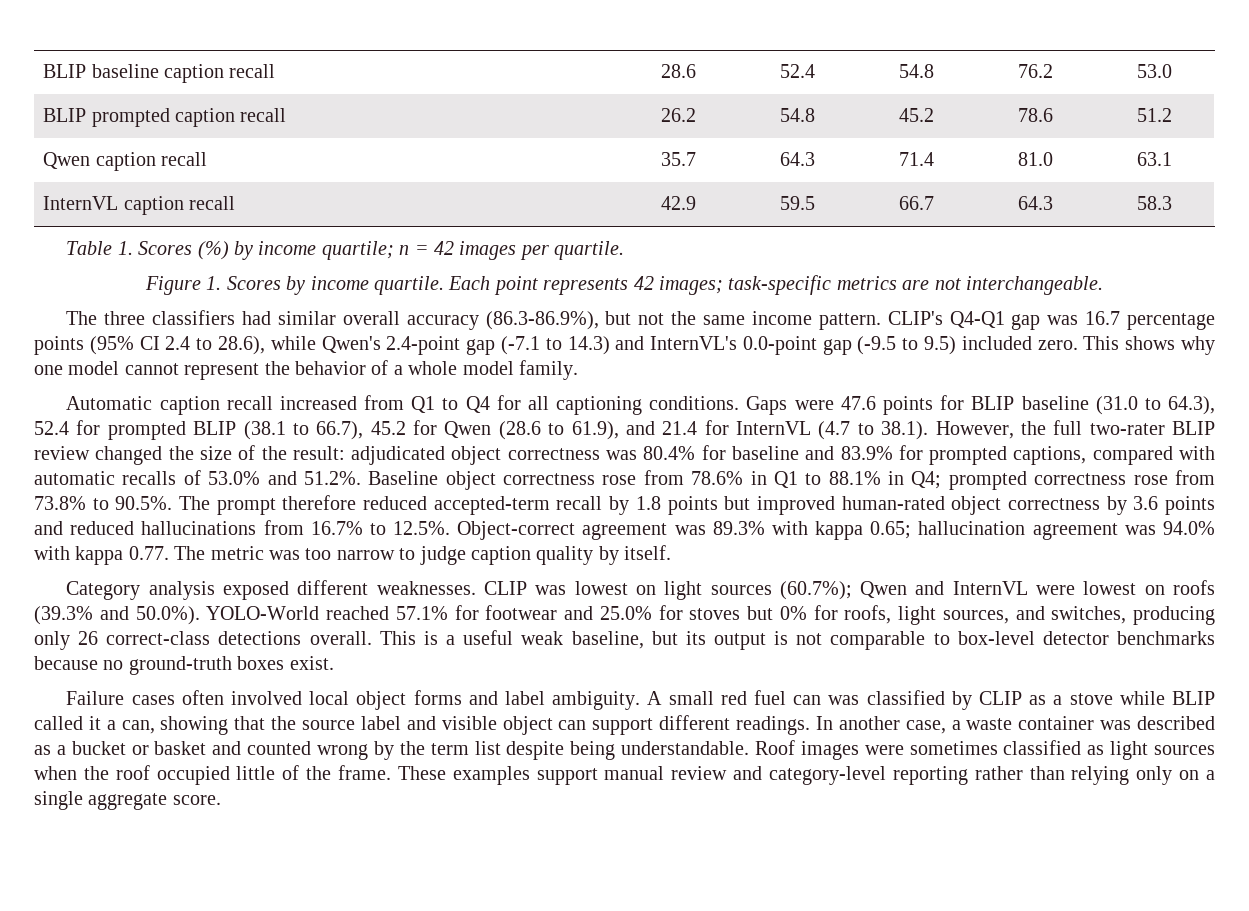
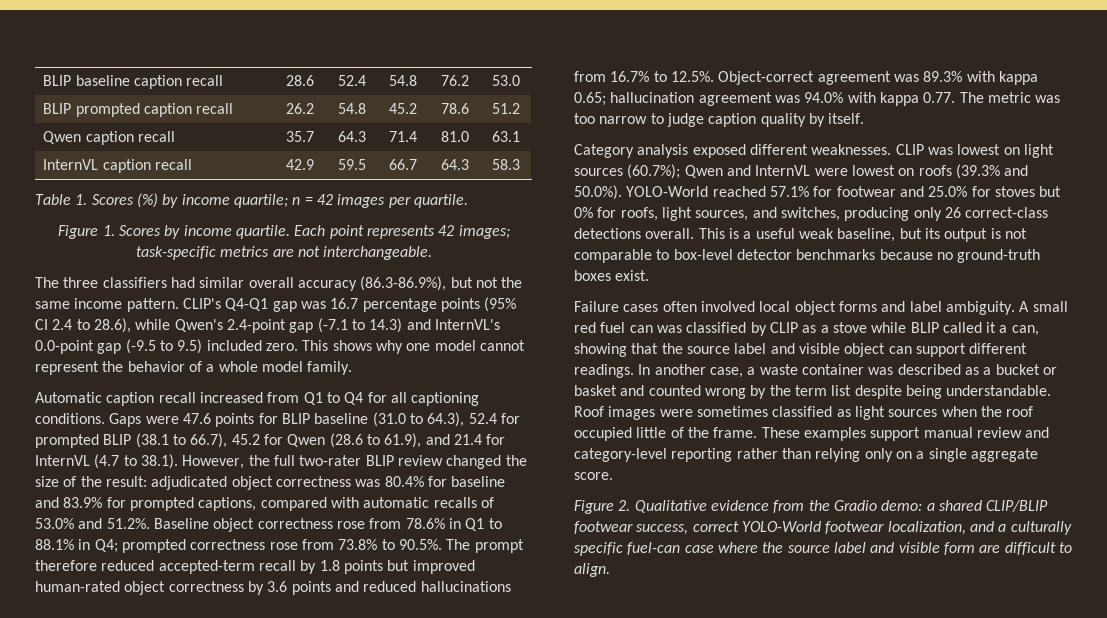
(221, 800) none -> [574,500,1049,514] [574,521,1072,535] [574,542,1072,556] [574,563,610,577] // Figure 2. Qualitative evidence from the Gradio demo: a shared CLIP/BLIP footwear success, correct YOLO-World footwear localization, and a culturally specific fuel-can case where the source label and visible form are difficult to align.

